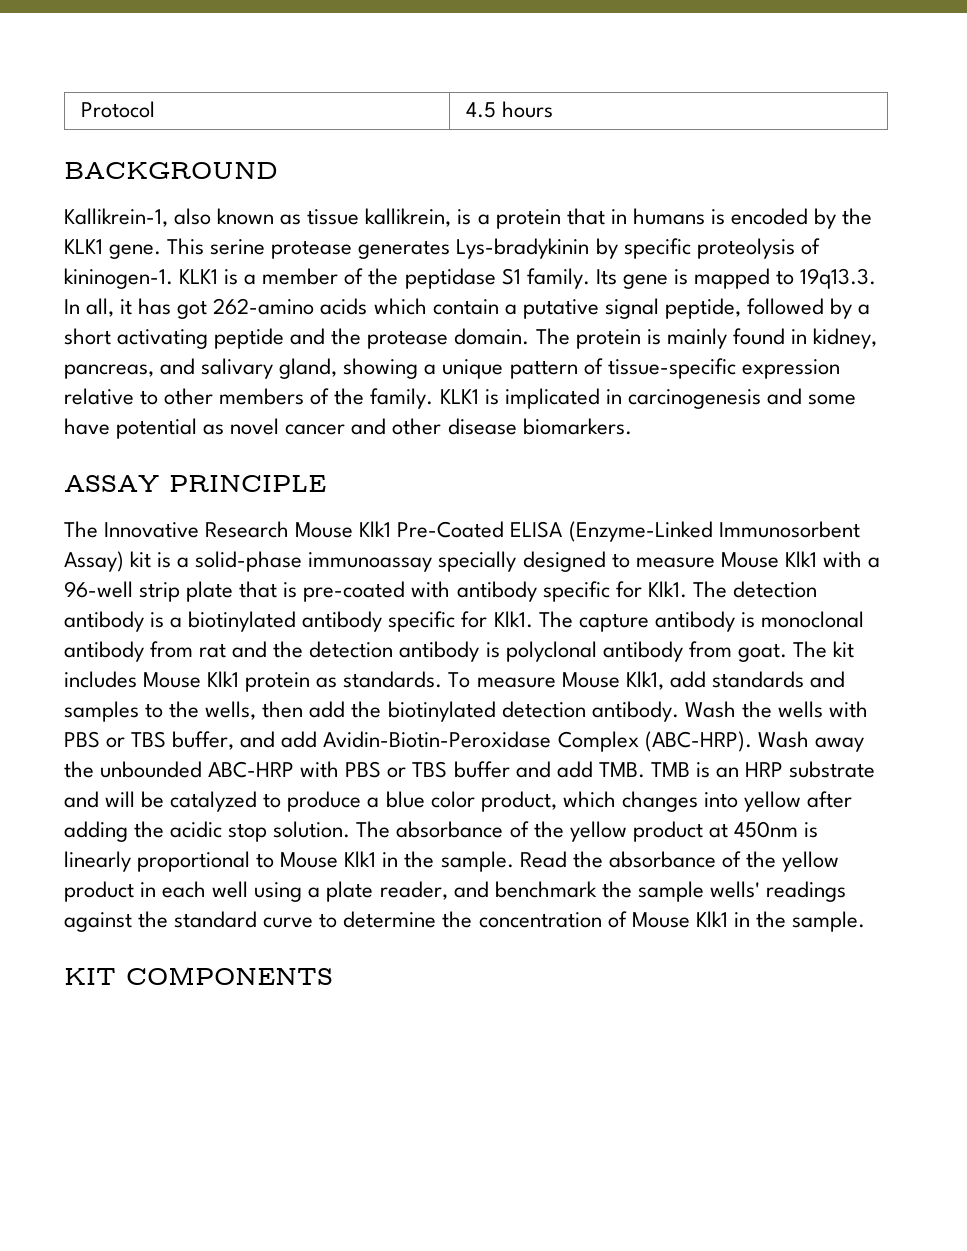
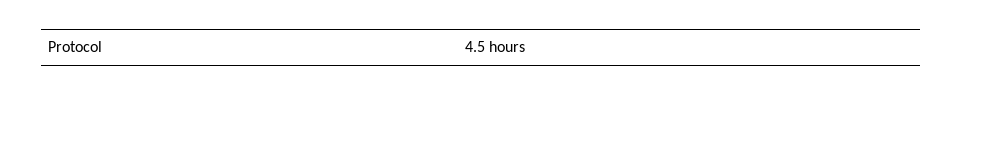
[64,162,278,179] [64,208,873,229] [64,238,820,259] [64,268,877,289] [64,298,871,319] [64,328,877,349] [64,358,840,379] [64,388,856,409] [64,418,632,439] [64,475,326,492] [64,521,860,542] [64,551,880,572] [64,581,817,602] [64,611,864,632] [64,641,854,662] [64,671,845,692] [64,701,868,722] [64,731,864,752] [64,761,876,778] [64,791,853,812] [64,821,818,842] [64,851,839,872] [64,881,846,902] [64,911,865,932] [64,967,333,985] // BACKGROUND // Kallikrein-1, also known as tissue kallikrein, is a protein that in humans is encoded by the KLK1 gene. This serine protease generates Lys-bradykinin by specific proteolysis of kininogen-1. KLK1 is a member of the peptidase S1 family. Its gene is mapped to 19q13.3. In all, it has got 262-amino acids which contain a putative signal peptide, followed by a short activating peptide and the protease domain. The protein is mainly found in kidney, pancreas, and salivary gland, showing a unique pattern of tissue-specific expression relative to other members of the family. KLK1 is implicated in carcinogenesis and some have potential as novel cancer and other disease biomarkers. // ASSAY PRINCIPLE // The Innovative Research Mouse Klk1 Pre-Coated ELISA (Enzyme-Linked Immunosorbent Assay) kit is a solid-phase immunoassay specially designed to measure Mouse Klk1 with a 96-well strip plate that is pre-coated with antibody specific for Klk1. The detection antibody is a biotinylated antibody specific for Klk1. The capture antibody is monoclonal antibody from rat and the detection antibody is polyclonal antibody from goat. The kit includes Mouse Klk1 protein as standards. To measure Mouse Klk1, add standards and samples to the wells, then add the biotinylated detection antibody. Wash the wells with PBS or TBS buffer, and add Avidin-Biotin-Peroxidase Complex (ABC-HRP). Wash away the unbounded ABC-HRP with PBS or TBS buffer and add TMB. TMB is an HRP substrate and will be catalyzed to produce a blue color product, which changes into yellow after adding the acidic stop solution. The absorbance of the yellow product at 450nm is linearly proportional to Mouse Klk1 in the sample. Read the absorbance of the yellow product in each well using a plate reader, and benchmark the sample wells' readings against the standard curve to determine the concentration of Mouse Klk1 in the sample. // KIT COMPONENTS -> (526, 46) none

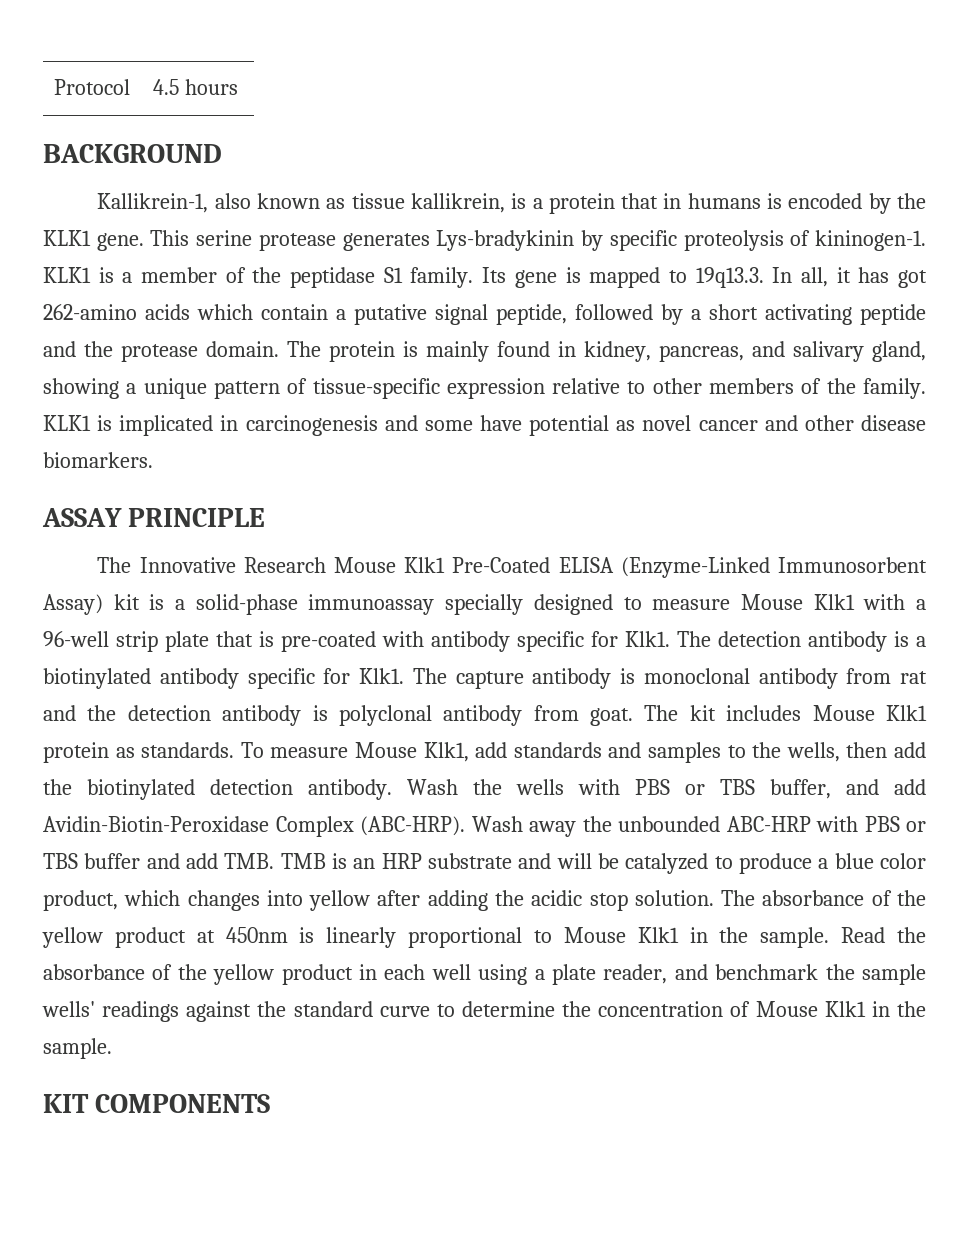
(526, 46) none -> [43,144,222,163] [97,193,926,214] [43,230,927,251] [43,267,928,288] [43,304,926,325] [43,341,926,362] [43,378,926,399] [43,415,926,436] [43,452,153,468] [42,508,266,527] [97,557,928,578] [43,594,927,615] [43,631,926,652] [43,668,927,689] [43,705,927,726] [43,742,927,763] [43,779,926,800] [43,816,926,837] [43,853,927,874] [43,890,927,911] [42,927,927,948] [43,964,926,985] [42,1001,926,1022] [43,1038,112,1059] [43,1094,271,1113] // BACKGROUND // Kallikrein-1, also known as tissue kallikrein, is a protein that in humans is encoded by the KLK1 gene. This serine protease generates Lys-bradykinin by specific proteolysis of kininogen-1. KLK1 is a member of the peptidase S1 family. Its gene is mapped to 19q13.3. In all, it has got 262-amino acids which contain a putative signal peptide, followed by a short activating peptide and the protease domain. The protein is mainly found in kidney, pancreas, and salivary gland, showing a unique pattern of tissue-specific expression relative to other members of the family. KLK1 is implicated in carcinogenesis and some have potential as novel cancer and other disease biomarkers. // ASSAY PRINCIPLE // The Innovative Research Mouse Klk1 Pre-Coated ELISA (Enzyme-Linked Immunosorbent Assay) kit is a solid-phase immunoassay specially designed to measure Mouse Klk1 with a 96-well strip plate that is pre-coated with antibody specific for Klk1. The detection antibody is a biotinylated antibody specific for Klk1. The capture antibody is monoclonal antibody from rat and the detection antibody is polyclonal antibody from goat. The kit includes Mouse Klk1 protein as standards. To measure Mouse Klk1, add standards and samples to the wells, then add the biotinylated detection antibody. Wash the wells with PBS or TBS buffer, and add Avidin-Biotin-Peroxidase Complex (ABC-HRP). Wash away the unbounded ABC-HRP with PBS or TBS buffer and add TMB. TMB is an HRP substrate and will be catalyzed to produce a blue color product, which changes into yellow after adding the acidic stop solution. The absorbance of the yellow product at 450nm is linearly proportional to Mouse Klk1 in the sample. Read the absorbance of the yellow product in each well using a plate reader, and benchmark the sample wells' readings against the standard curve to determine the concentration of Mouse Klk1 in the sample. // KIT COMPONENTS

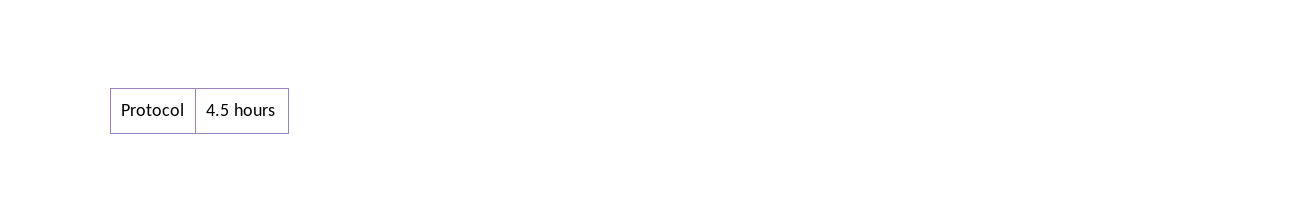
[43,144,222,163] [97,193,926,214] [43,230,927,251] [43,267,928,288] [43,304,926,325] [43,341,926,362] [43,378,926,399] [43,415,926,436] [43,452,153,468] [42,508,266,527] [97,557,928,578] [43,594,927,615] [43,631,926,652] [43,668,927,689] [43,705,927,726] [43,742,927,763] [43,779,926,800] [43,816,926,837] [43,853,927,874] [43,890,927,911] [42,927,927,948] [43,964,926,985] [42,1001,926,1022] [43,1038,112,1059] [43,1094,271,1113] // BACKGROUND // Kallikrein-1, also known as tissue kallikrein, is a protein that in humans is encoded by the KLK1 gene. This serine protease generates Lys-bradykinin by specific proteolysis of kininogen-1. KLK1 is a member of the peptidase S1 family. Its gene is mapped to 19q13.3. In all, it has got 262-amino acids which contain a putative signal peptide, followed by a short activating peptide and the protease domain. The protein is mainly found in kidney, pancreas, and salivary gland, showing a unique pattern of tissue-specific expression relative to other members of the family. KLK1 is implicated in carcinogenesis and some have potential as novel cancer and other disease biomarkers. // ASSAY PRINCIPLE // The Innovative Research Mouse Klk1 Pre-Coated ELISA (Enzyme-Linked Immunosorbent Assay) kit is a solid-phase immunoassay specially designed to measure Mouse Klk1 with a 96-well strip plate that is pre-coated with antibody specific for Klk1. The detection antibody is a biotinylated antibody specific for Klk1. The capture antibody is monoclonal antibody from rat and the detection antibody is polyclonal antibody from goat. The kit includes Mouse Klk1 protein as standards. To measure Mouse Klk1, add standards and samples to the wells, then add the biotinylated detection antibody. Wash the wells with PBS or TBS buffer, and add Avidin-Biotin-Peroxidase Complex (ABC-HRP). Wash away the unbounded ABC-HRP with PBS or TBS buffer and add TMB. TMB is an HRP substrate and will be catalyzed to produce a blue color product, which changes into yellow after adding the acidic stop solution. The absorbance of the yellow product at 450nm is linearly proportional to Mouse Klk1 in the sample. Read the absorbance of the yellow product in each well using a plate reader, and benchmark the sample wells' readings against the standard curve to determine the concentration of Mouse Klk1 in the sample. // KIT COMPONENTS -> (275, 109) none

